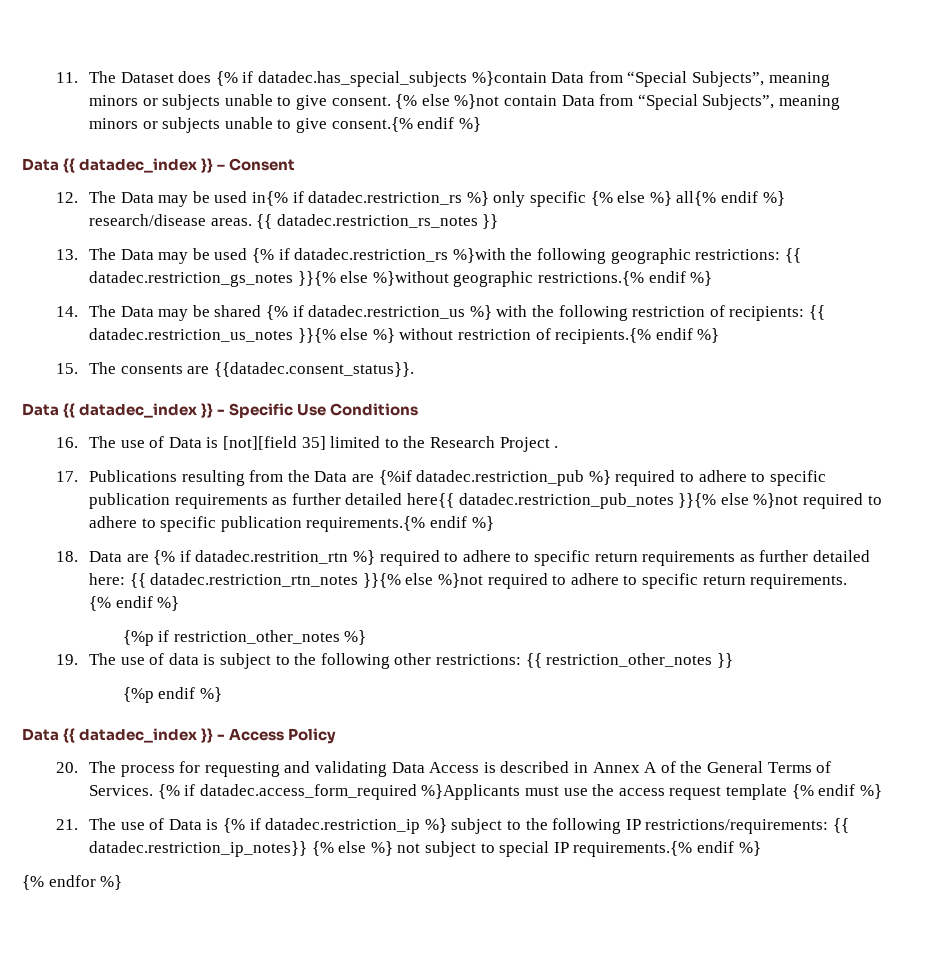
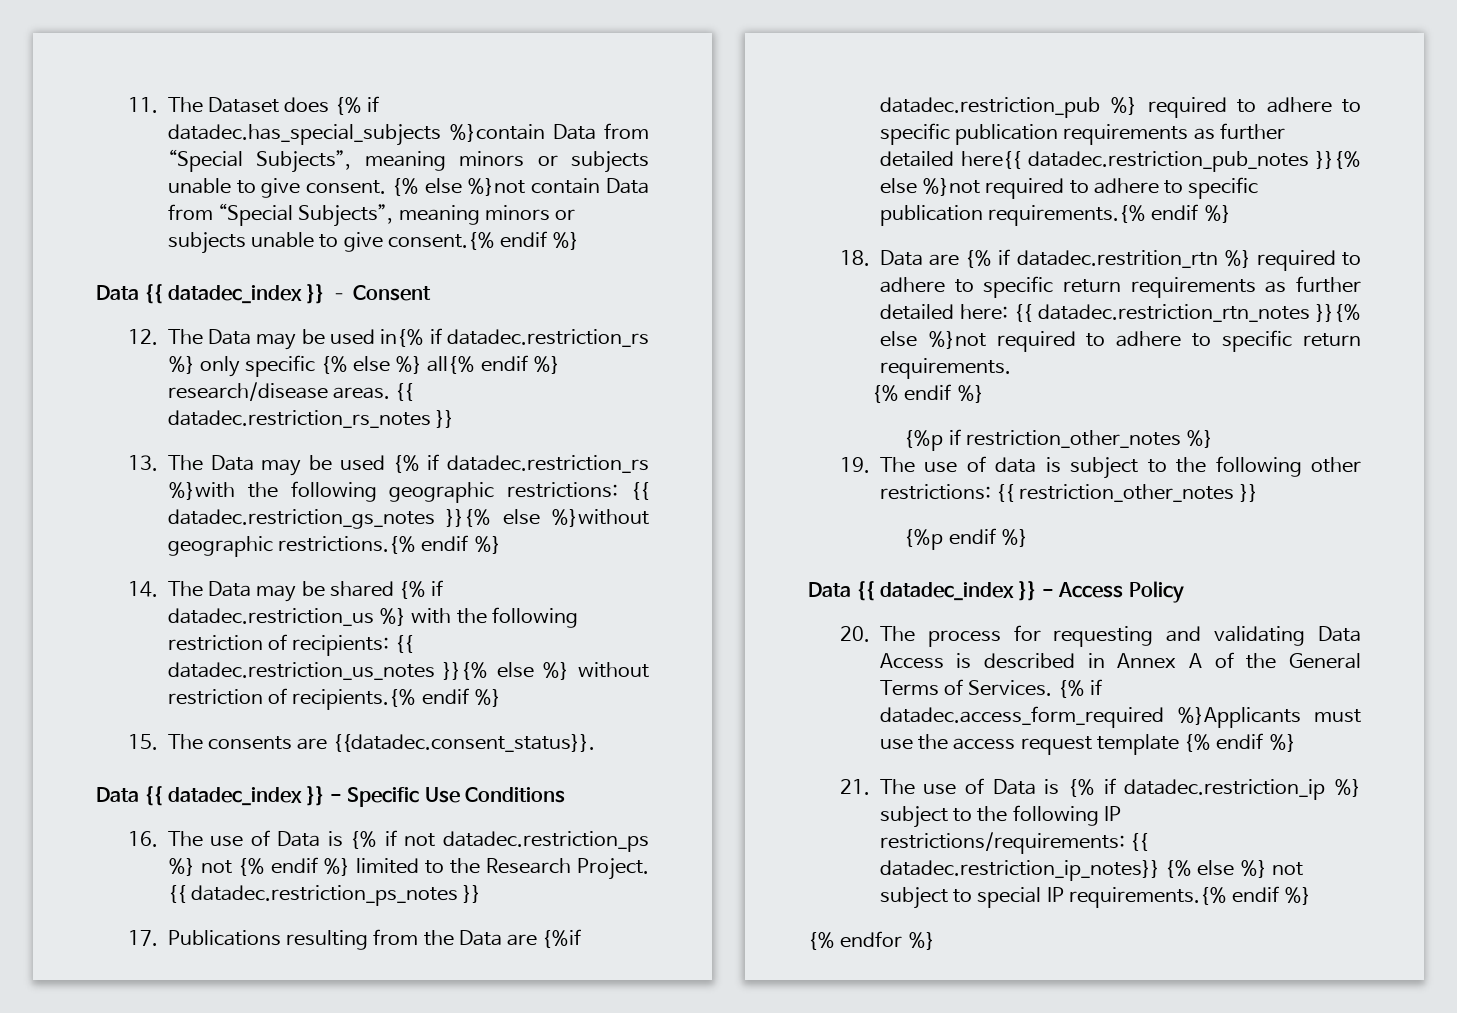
[223,436,559,452] [not][field 35] limited to the Research Project . -> [350,830,649,852] [167,857,649,880] [167,885,482,906] {% if not datadec.restriction_ps %} not {% endif %} limited to the Research Project. {{ datadec.restriction_ps_notes }}

